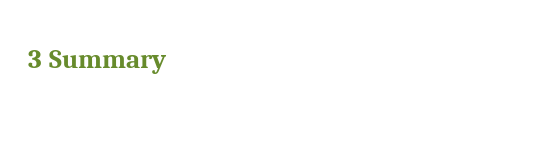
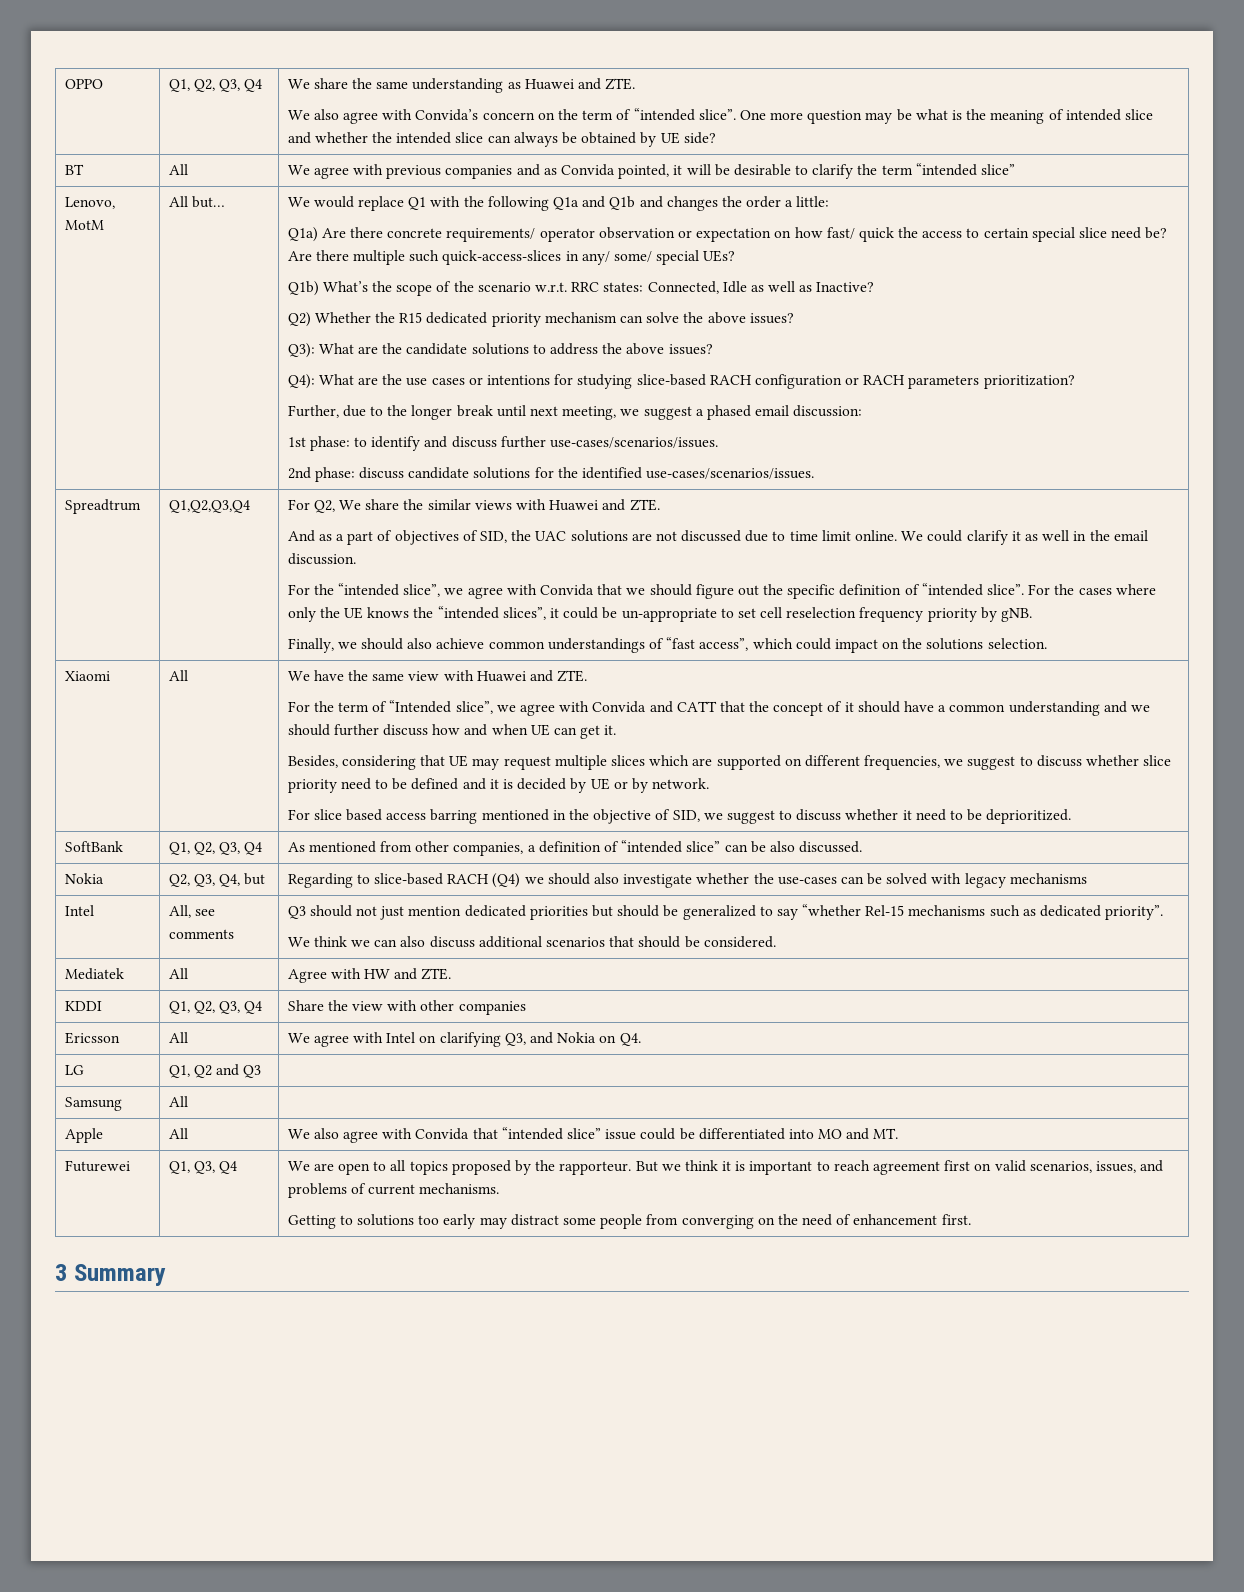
(28, 59) none -> [64,79,103,89] [168,79,263,92] [287,78,636,93] [287,108,1153,124] [287,132,716,147] [64,164,84,175] [168,164,188,175] [287,163,1016,179] [64,197,115,209] [64,220,104,230] [168,196,225,208] [287,196,830,211] [287,227,1168,242] [287,250,736,265] [287,281,875,296] [287,312,794,327] [287,343,713,358] [287,374,1075,389] [287,405,863,420] [287,436,718,451] [287,467,815,482] [64,499,141,514] [168,500,250,513] [287,499,660,513] [287,530,1148,545] [287,553,356,565] [287,583,1156,599] [287,606,1033,622] [287,637,1047,653] [64,671,110,681] [168,670,188,681] [287,670,588,682] [287,700,1150,716] [287,724,617,739] [287,755,1172,770] [287,778,710,793] [287,809,1072,824] [64,841,123,852] [168,842,263,855] [287,840,863,856] [64,873,104,884] [168,873,266,887] [287,873,1087,888] [64,905,94,916] [168,905,215,918] [168,929,234,939] [287,904,1164,920] [287,936,776,948] [64,968,124,980] [168,968,188,979] [287,968,452,983] [64,1001,102,1011] [168,1001,263,1014] [287,1000,526,1015] [64,1032,120,1044] [168,1032,188,1043] [287,1032,641,1047] [64,1065,84,1075] [168,1064,262,1078] [64,1097,122,1111] [168,1096,188,1107] [64,1128,103,1143] [168,1128,188,1139] [287,1127,899,1143] [64,1160,130,1172] [168,1161,238,1174] [287,1160,1164,1175] [287,1183,500,1198] [287,1214,971,1229] OPPO | Q1, Q2, Q3, Q4 | We share the same understanding as Huawei and ZTE. // We also agree with Convida’s concern on the term of “intended slice”. One more question may be what is the meaning of intended slice and whether the intended slice can always be obtained by UE side? // BT | All | We agree with previous companies and as Convida pointed, it will be desirable to clarify the term “intended slice” // Lenovo, MotM | All but… | We would replace Q1 with the following Q1a and Q1b and changes the order a little: // Q1a) Are there concrete requirements/ operator observation or expectation on how fast/ quick the access to certain special slice need be? Are there multiple such quick-access-slices in any/ some/ special UEs? // Q1b) What’s the scope of the scenario w.r.t. RRC states: Connected, Idle as well as Inactive? // Q2) Whether the R15 dedicated priority mechanism can solve the above issues? // Q3): What are the candidate solutions to address the above issues? // Q4): What are the use cases or intentions for studying slice-based RACH configuration or RACH parameters prioritization? // Further, due to the longer break until next meeting, we suggest a phased email discussion: // 1st phase: to identify and discuss further use-cases/scenarios/issues. // 2nd phase: discuss candidate solutions for the identified use-cases/scenarios/issues. // Spreadtrum | Q1,Q2,Q3,Q4 | For Q2, We share the similar views with Huawei and ZTE. // And as a part of objectives of SID, the UAC solutions are not discussed due to time limit online. We could clarify it as well in the email discussion. // For the “intended slice”, we agree with Convida that we should figure out the specific definition of “intended slice”. For the cases where only the UE knows the “intended slices”, it could be un-appropriate to set cell reselection frequency priority by gNB. // Finally, we should also achieve common understandings of “fast access”, which could impact on the solutions selection. // Xiaomi | All | We have the same view with Huawei and ZTE. // For the term of “Intended slice”, we agree with Convida and CATT that the concept of it should have a common understanding and we should further discuss how and when UE can get it. // Besides, considering that UE may request multiple slices which are supported on different frequencies, we suggest to discuss whether slice priority need to be defined and it is decided by UE or by network. // For slice based access barring mentioned in the objective of SID, we suggest to discuss whether it need to be deprioritized. // SoftBank | Q1, Q2, Q3, Q4 | As mentioned from other companies, a definition of “intended slice” can be also discussed. // Nokia | Q2, Q3, Q4, but | Regarding to slice-based RACH (Q4) we should also investigate whether the use-cases can be solved with legacy mechanisms // Intel | All, see comments | Q3 should not just mention dedicated priorities but should be generalized to say “whether Rel-15 mechanisms such as dedicated priority”. // We think we can also discuss additional scenarios that should be considered. // Mediatek | All | Agree with HW and ZTE. // KDDI | Q1, Q2, Q3, Q4 | Share the view with other companies // Ericsson | All | We agree with Intel on clarifying Q3, and Nokia on Q4. // LG | Q1, Q2 and Q3 | // Samsung | All | // Apple | All | We also agree with Convida that “intended slice” issue could be differentiated into MO and MT. // Futurewei | Q1, Q3, Q4 | We are open to all topics proposed by the rapporteur. But we think it is important to reach agreement first on valid scenarios, issues, and problems of current mechanisms. // Getting to solutions too early may distract some people from converging on the need of enhancement first. //

